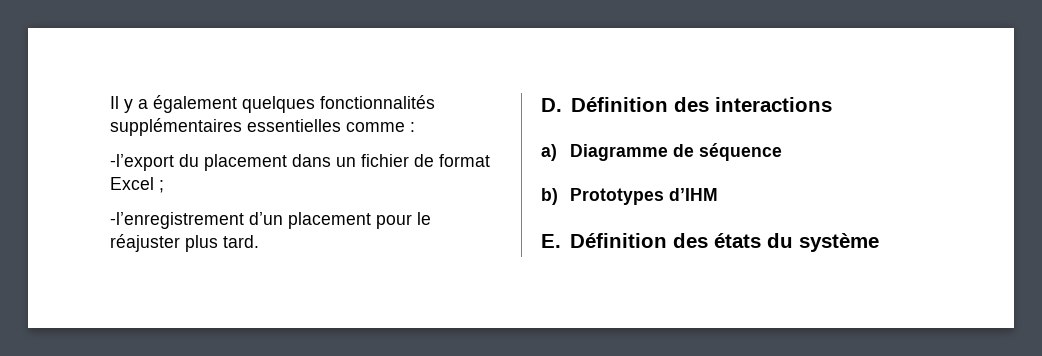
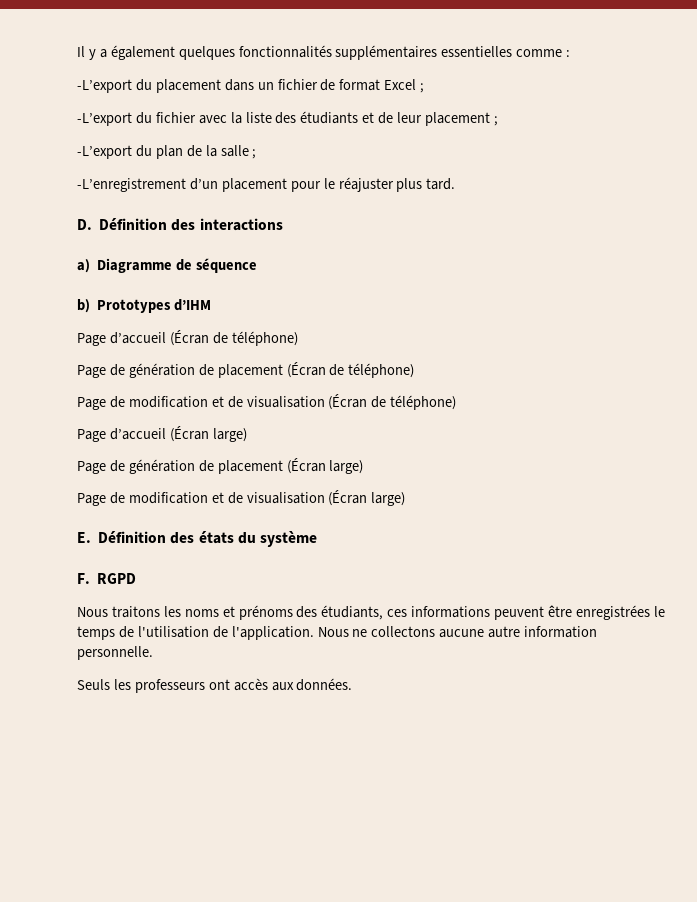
[110,154,174,171] -l’export -> [77,79,132,93] -L’export
[110,212,244,229] -l’enregistrement -> [77,111,498,126] [77,145,257,159] [77,178,186,192] -L’export du fichier avec la liste des étudiants et de leur placement ; // -L’export du plan de la salle ; // -L’enregistrement
(718, 194) none -> [77,330,298,346] [77,362,415,378] [77,394,457,410] [77,426,247,442] [77,458,364,474] [77,490,406,506] // Page d’accueil (Écran de téléphone) // Page de génération de placement (Écran de téléphone) // Page de modification et de visualisation (Écran de téléphone) // Page d’accueil (Écran large) // Page de génération de placement (Écran large) // Page de modification et de visualisation (Écran large)
(879, 242) none -> [77,573,137,584] [77,605,665,620] [77,626,598,640] [77,646,153,660] [77,678,353,693] // F. RGPD // Nous traitons les noms et prénoms des étudiants, ces informations peuvent être enregistrées le temps de l'utilisation de l'application. Nous ne collectons aucune autre information personnelle. // Seuls les professeurs ont accès aux données.

